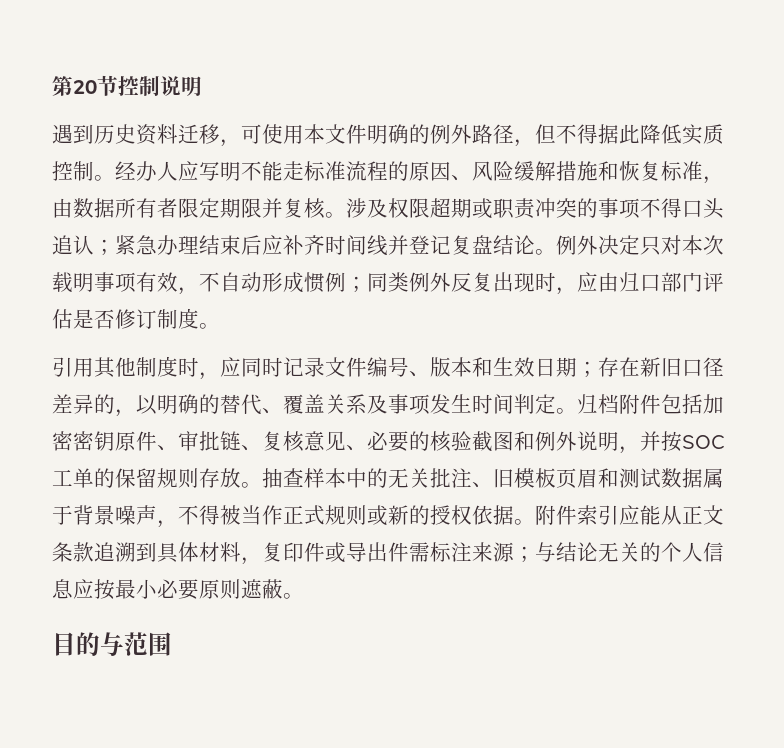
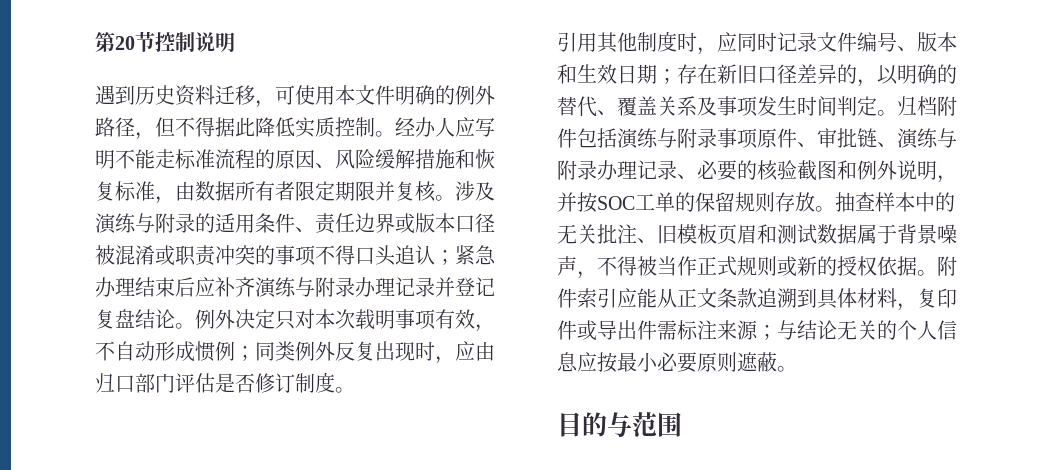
[388,198,472,218] 权限超期 -> [95,213,495,234] [95,245,155,265] 演练与附录的适用条件、责任边界或版本口径被混淆
[325,235,388,256] 时间线 -> [255,277,435,298] 演练与附录办理记录
[703,394,724,414] [52,431,346,452] 加密密钥原件、审批链、复核意见 -> [617,128,957,149] [557,160,677,180] 演练与附录事项原件、审批链、演练与附录办理记录

